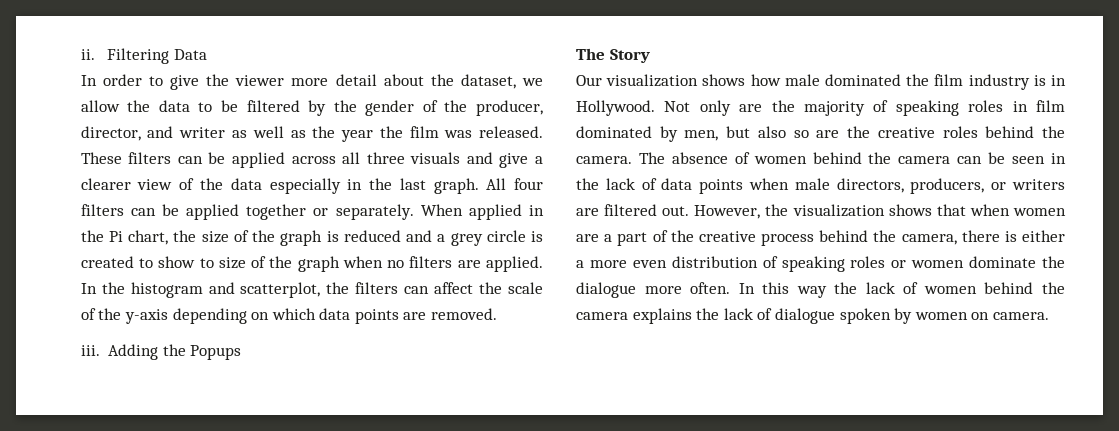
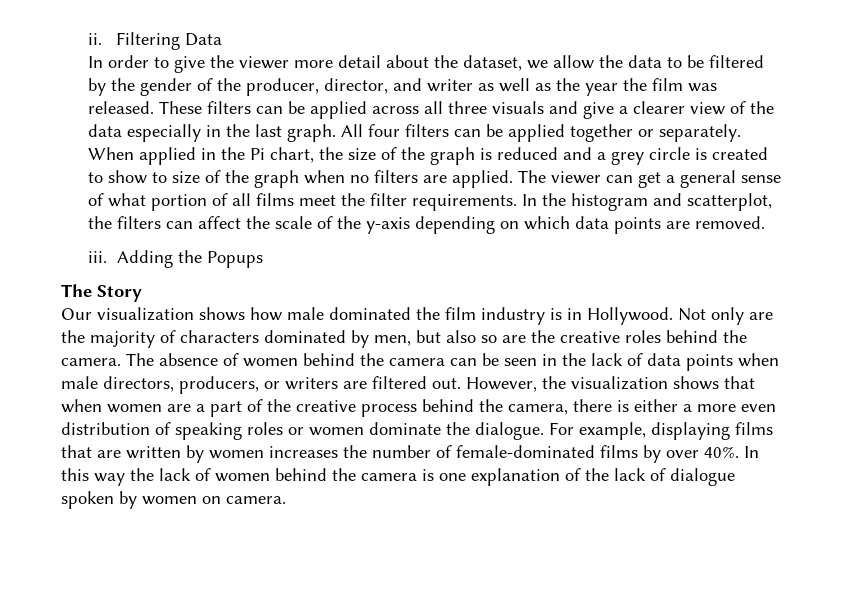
(543, 264) none -> [518,170,782,188] [88,193,518,211] The viewer can get a general sense of what portion of all films meet the filter requirements.
[895,100,1065,116] speaking roles in film -> [180,330,259,343] characters
[576,282,731,298] dialogue more often. -> [475,422,773,440] [61,445,739,463] dialogue. For example, displaying films that are written by women increases the number of female-dominated films by over 40%.
[632,308,692,324] explains -> [422,468,581,486] is one explanation of

